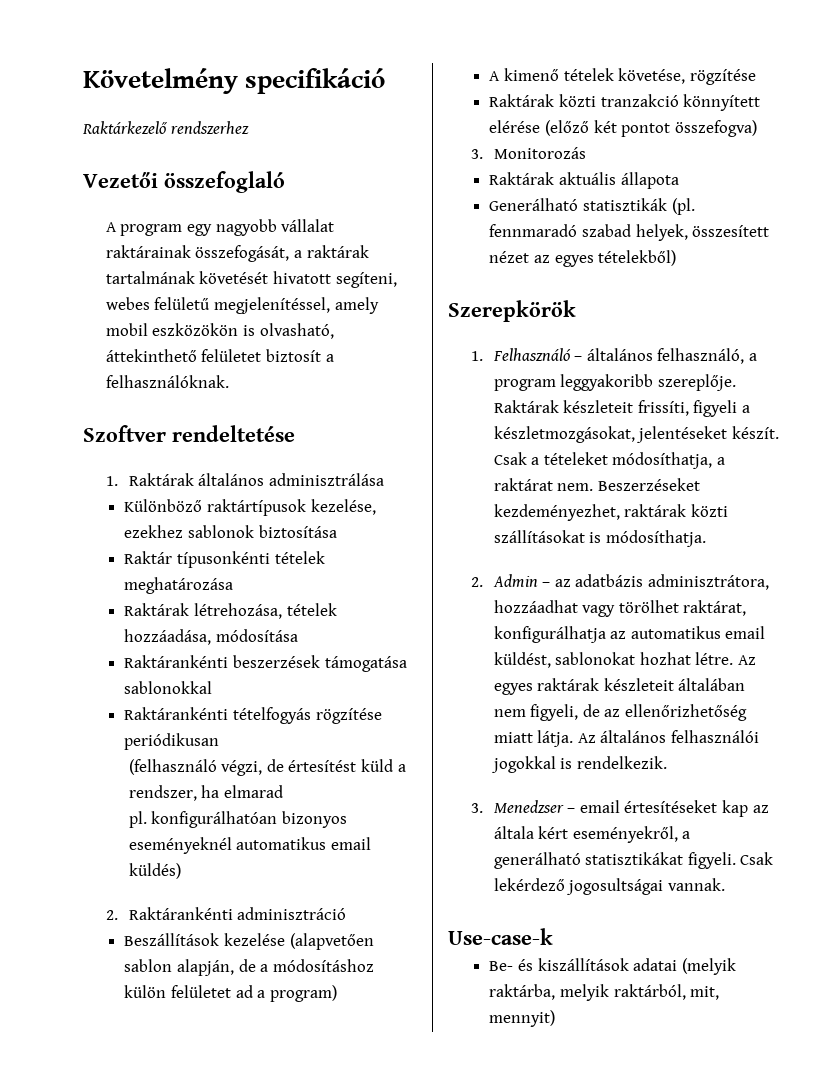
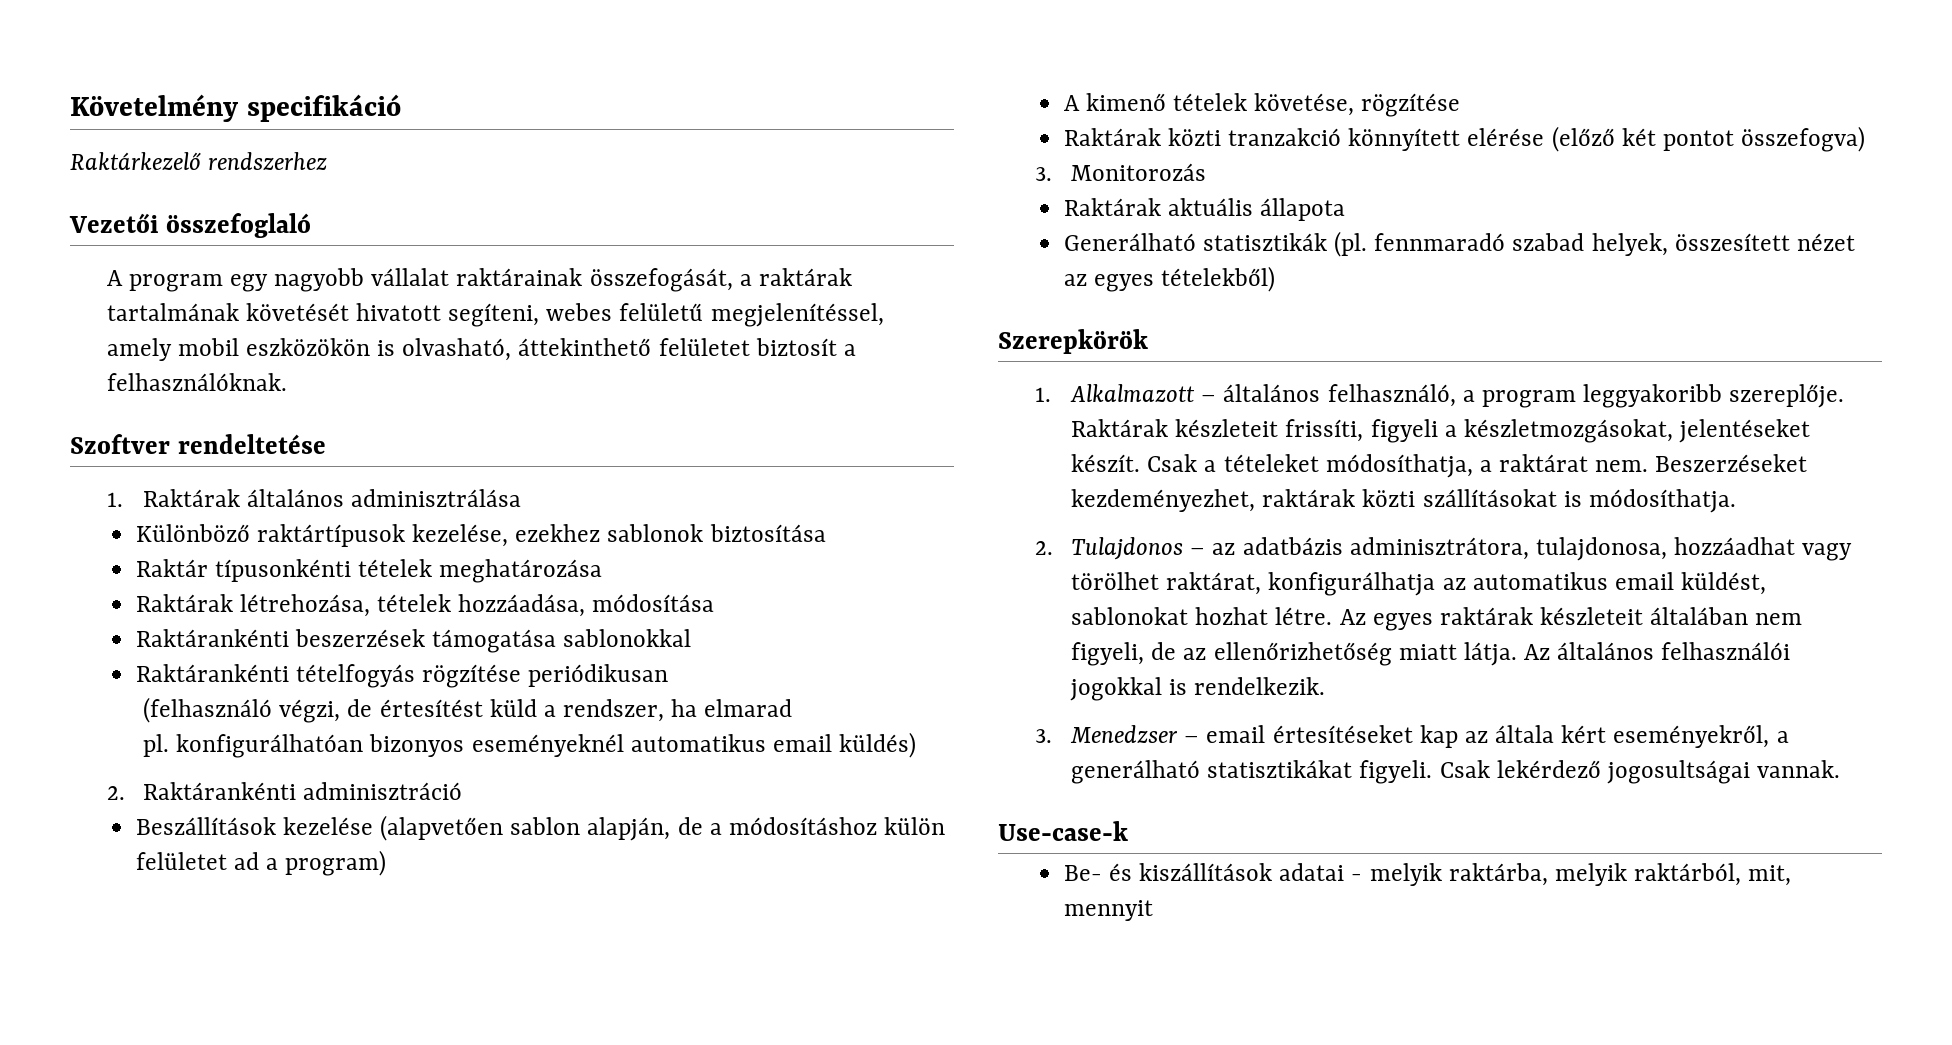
[492,348,571,361] Felhasználó -> [1070,384,1196,402] Alkalmazott
[492,574,538,588] Admin -> [1071,537,1184,560] Tulajdonos
(769, 582) none -> [1535,537,1667,561] tulajdonosa,
[681,958,736,975] (melyik -> [1351,863,1442,886] - melyik
[489,1010,556,1027] mennyit) -> [1063,900,1153,921] mennyit

